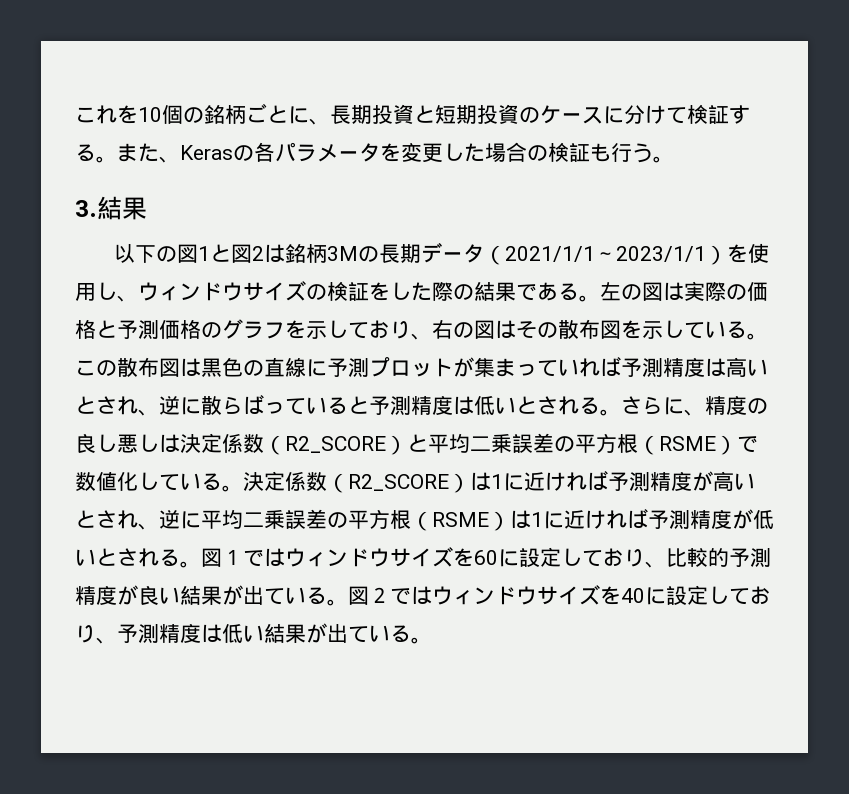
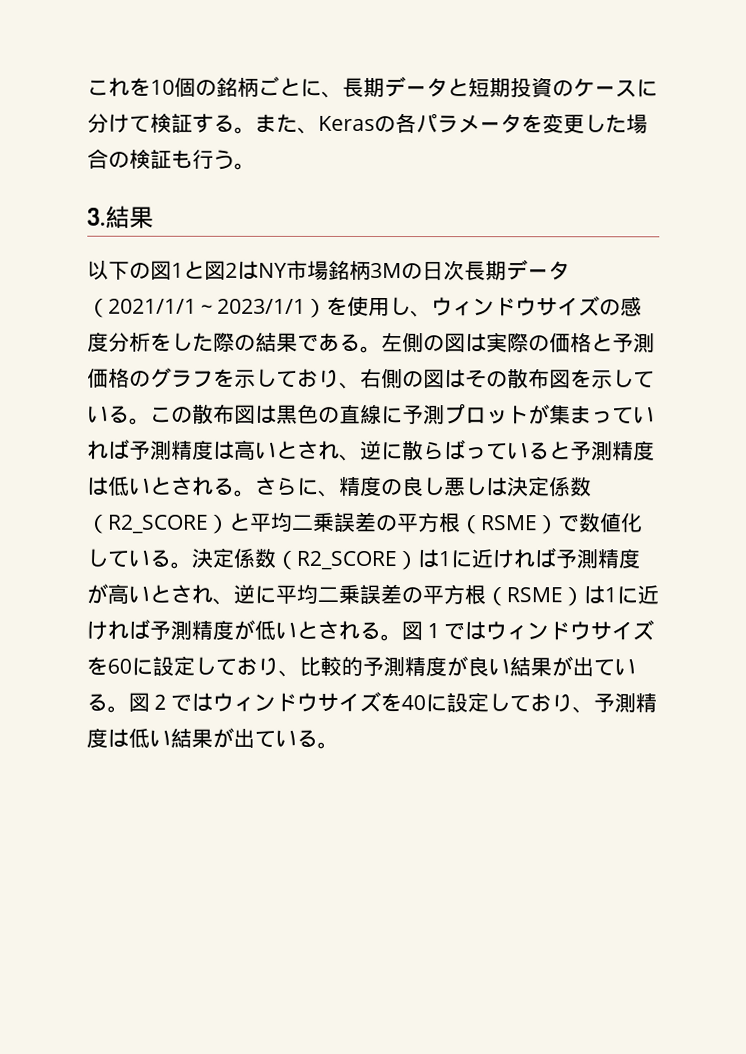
[372,104,414,124] 投資 -> [384,76,448,98] データ
(286, 253) none -> [258,259,329,281] NY市場
(380, 254) none -> [422,260,465,281] 日次
[327,281,369,301] 検証 -> [620,296,642,317] [87,331,151,352] 感度分析
(621, 291) none -> [402,333,424,353] 側
(453, 329) none -> [381,369,403,389] 側

